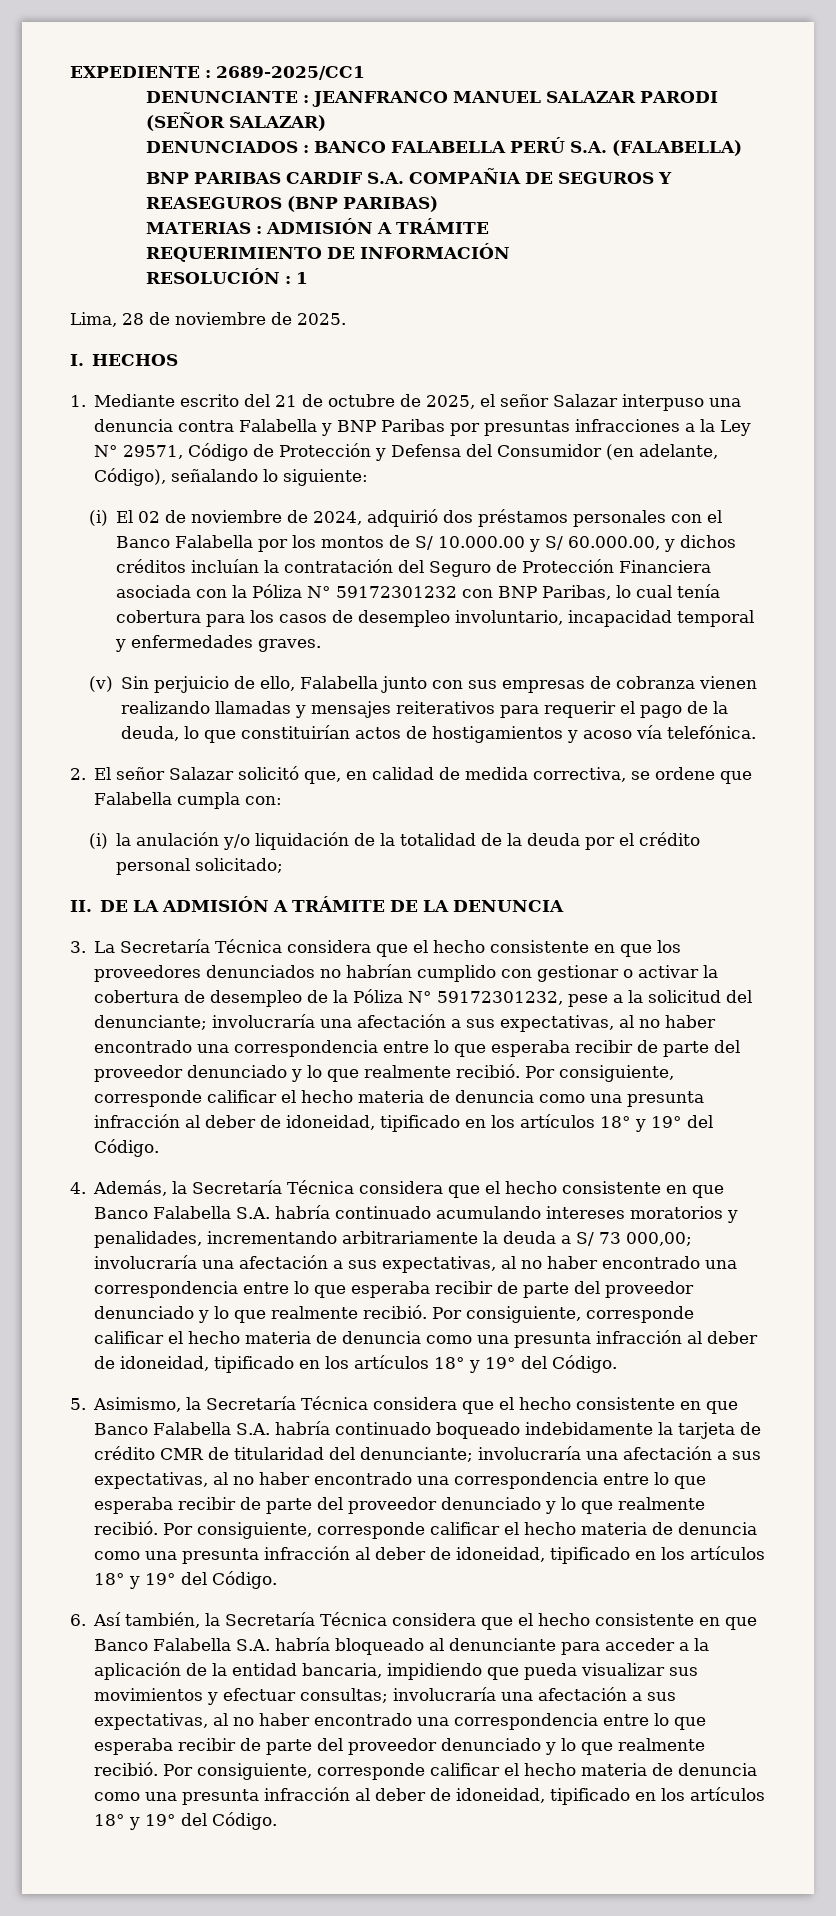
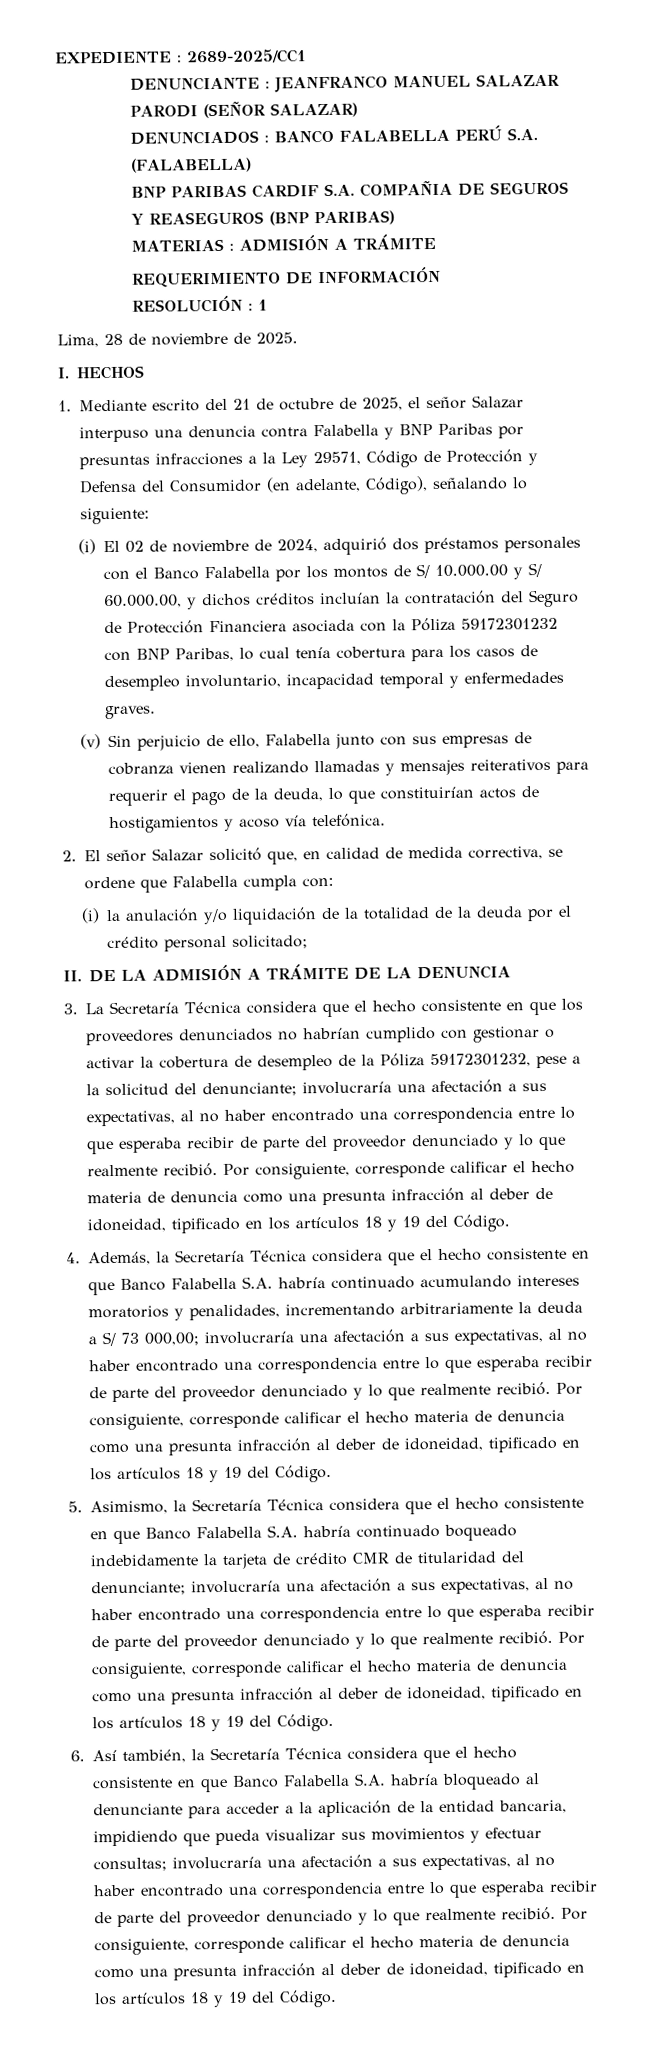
[94,445,119,457] N° -> (308, 460) none
[307,586,332,598] N° -> (456, 624) none
[408,991,433,1003] N° -> (425, 1060) none
[600,1116,683,1132] 18° y 19° -> [364,1216,420,1232] 18 y 19
[434,1357,517,1373] 18° y 19° -> [186,1466,242,1483] 18 y 19
[94,1573,177,1589] 18° y 19° -> [188,1715,244,1732] 18 y 19
[94,1814,177,1830] 18° y 19° -> [190,1991,247,2008] 18 y 19

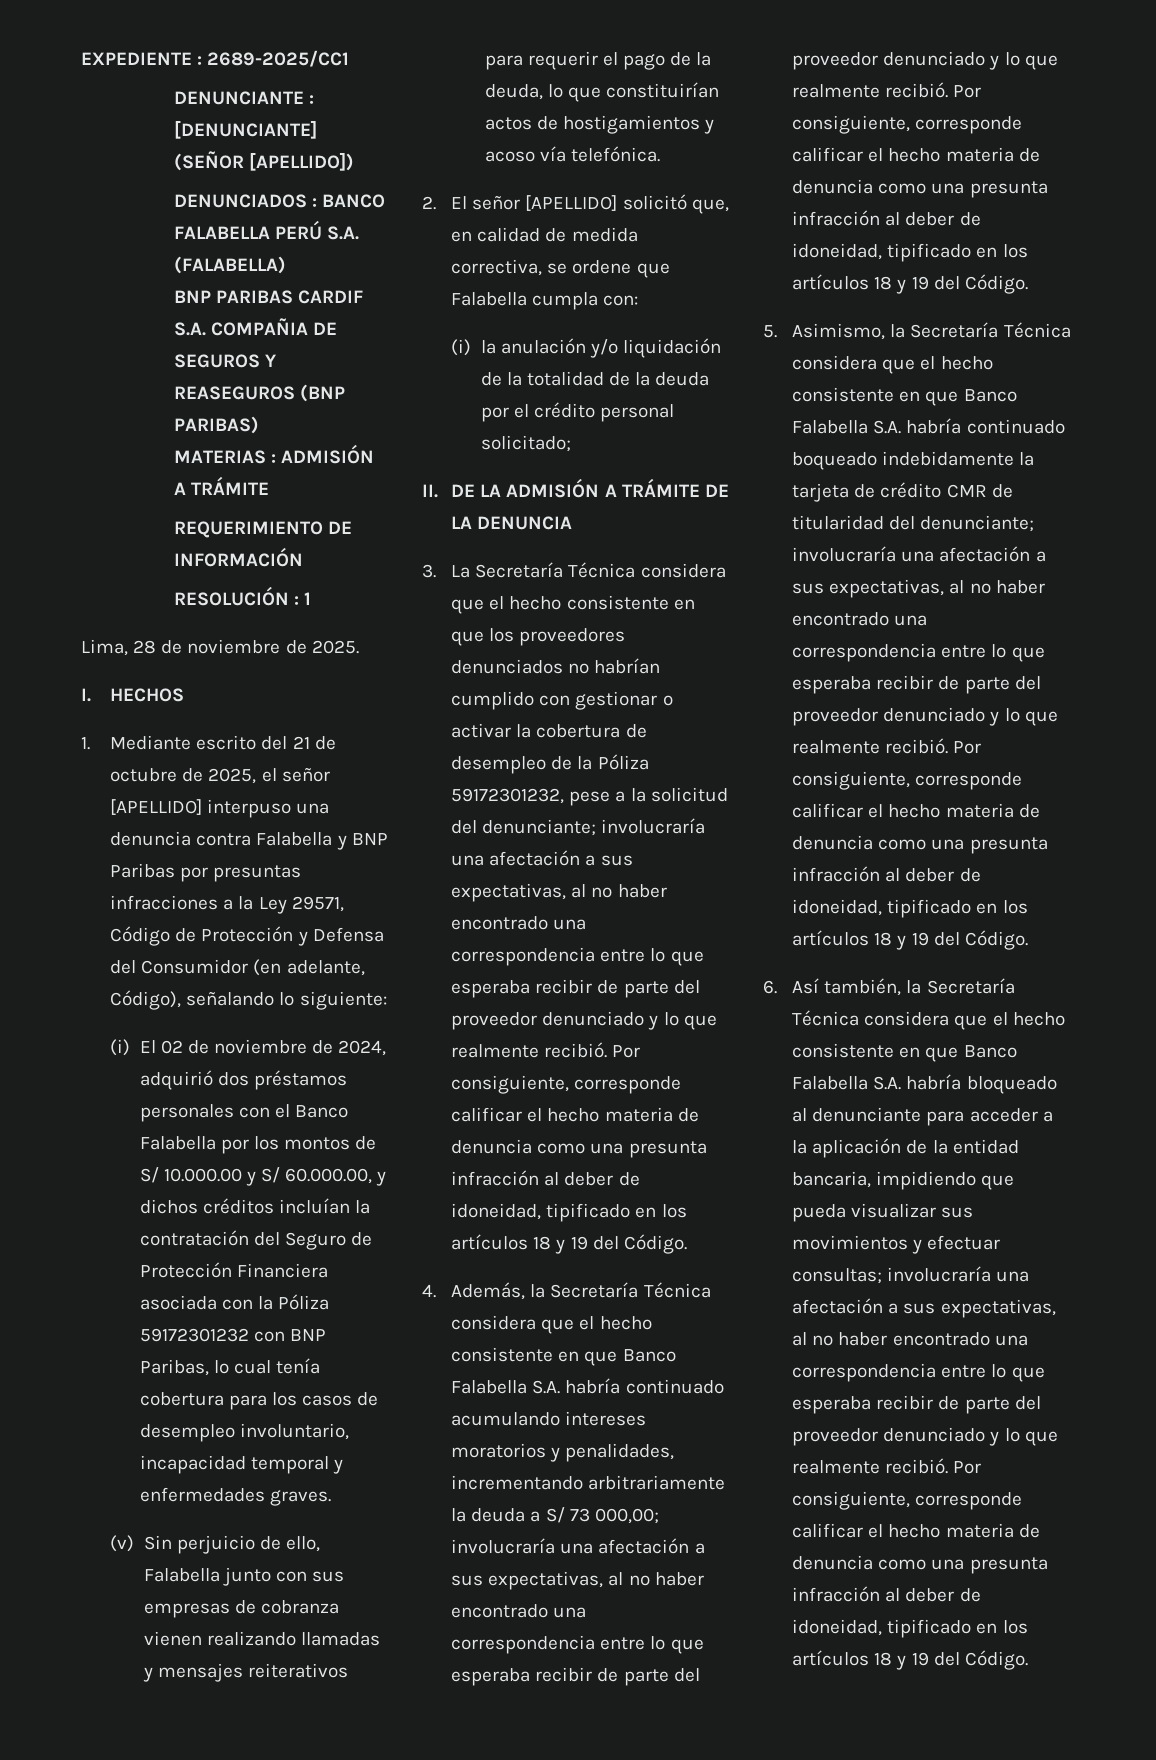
[274,73,561,93] [130,101,359,119] JEANFRANCO MANUEL SALAZAR PARODI (SEÑOR SALAZAR) -> [173,120,317,139] [173,151,354,171] [DENUNCIANTE] (SEÑOR [APELLIDO])
[472,395,524,409] Salazar -> [110,799,203,815] [APELLIDO]
[152,848,204,862] Salazar -> [525,195,618,211] [APELLIDO]

